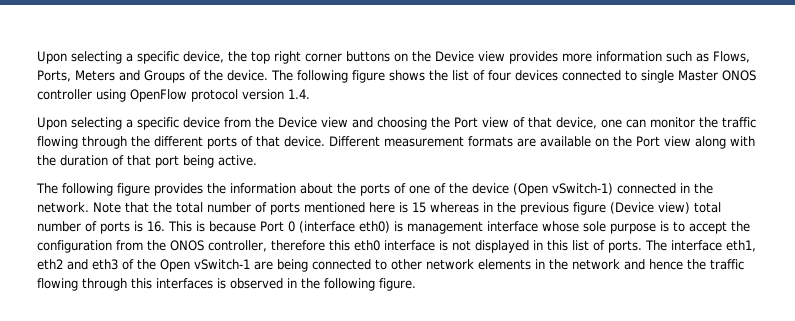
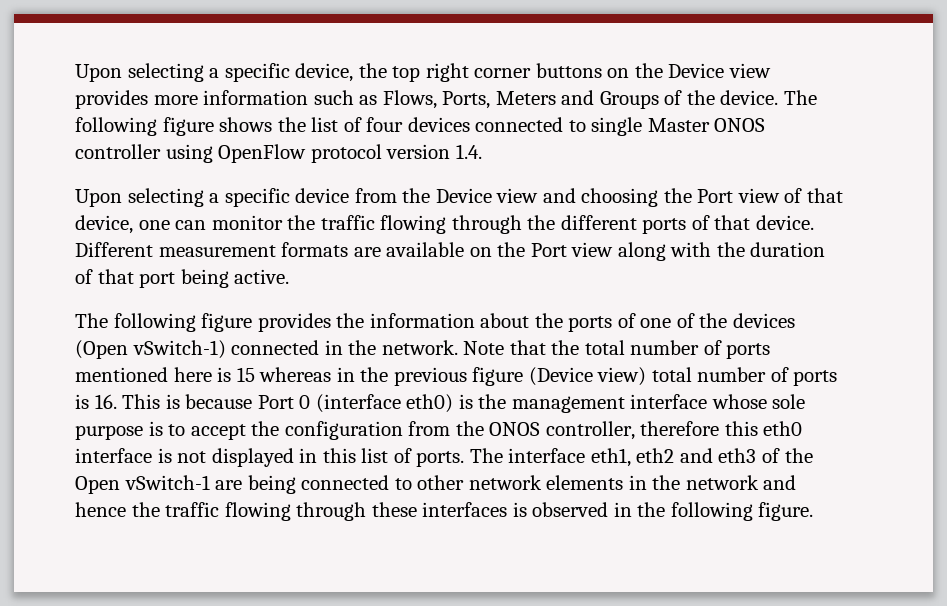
[472,183,509,194] device -> [732,313,795,328] devices
(403, 226) none -> [478,394,507,409] the
[131,278,152,289] this -> [371,502,417,517] these

